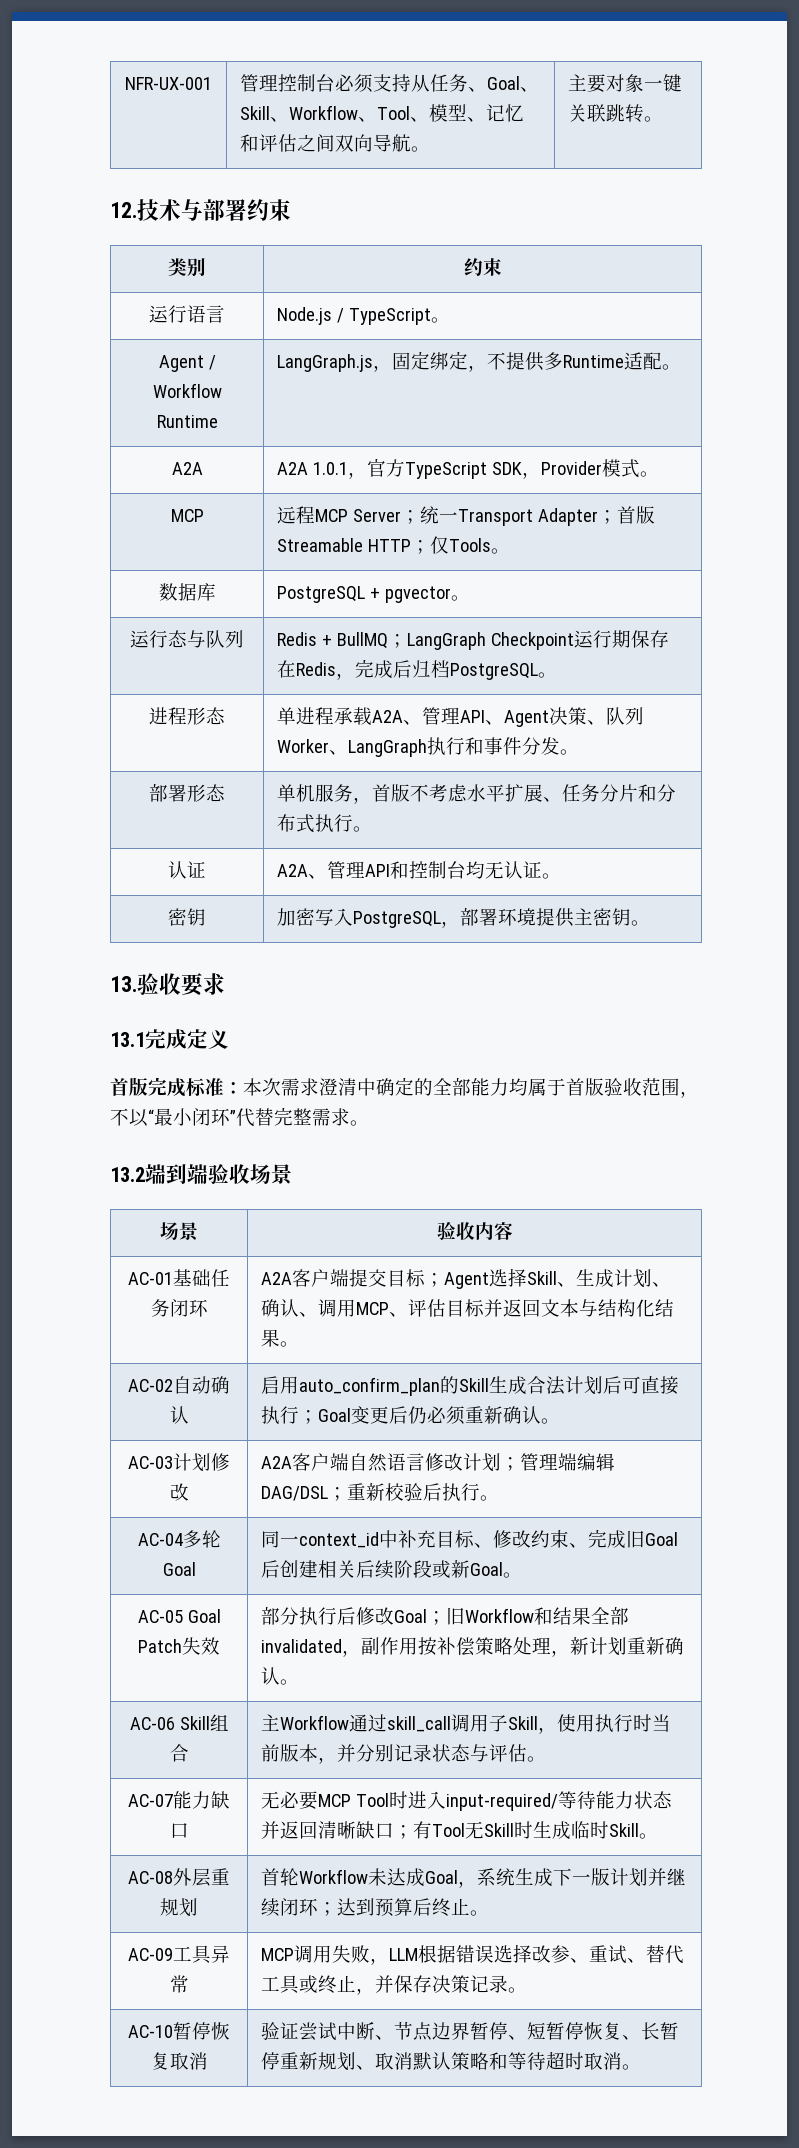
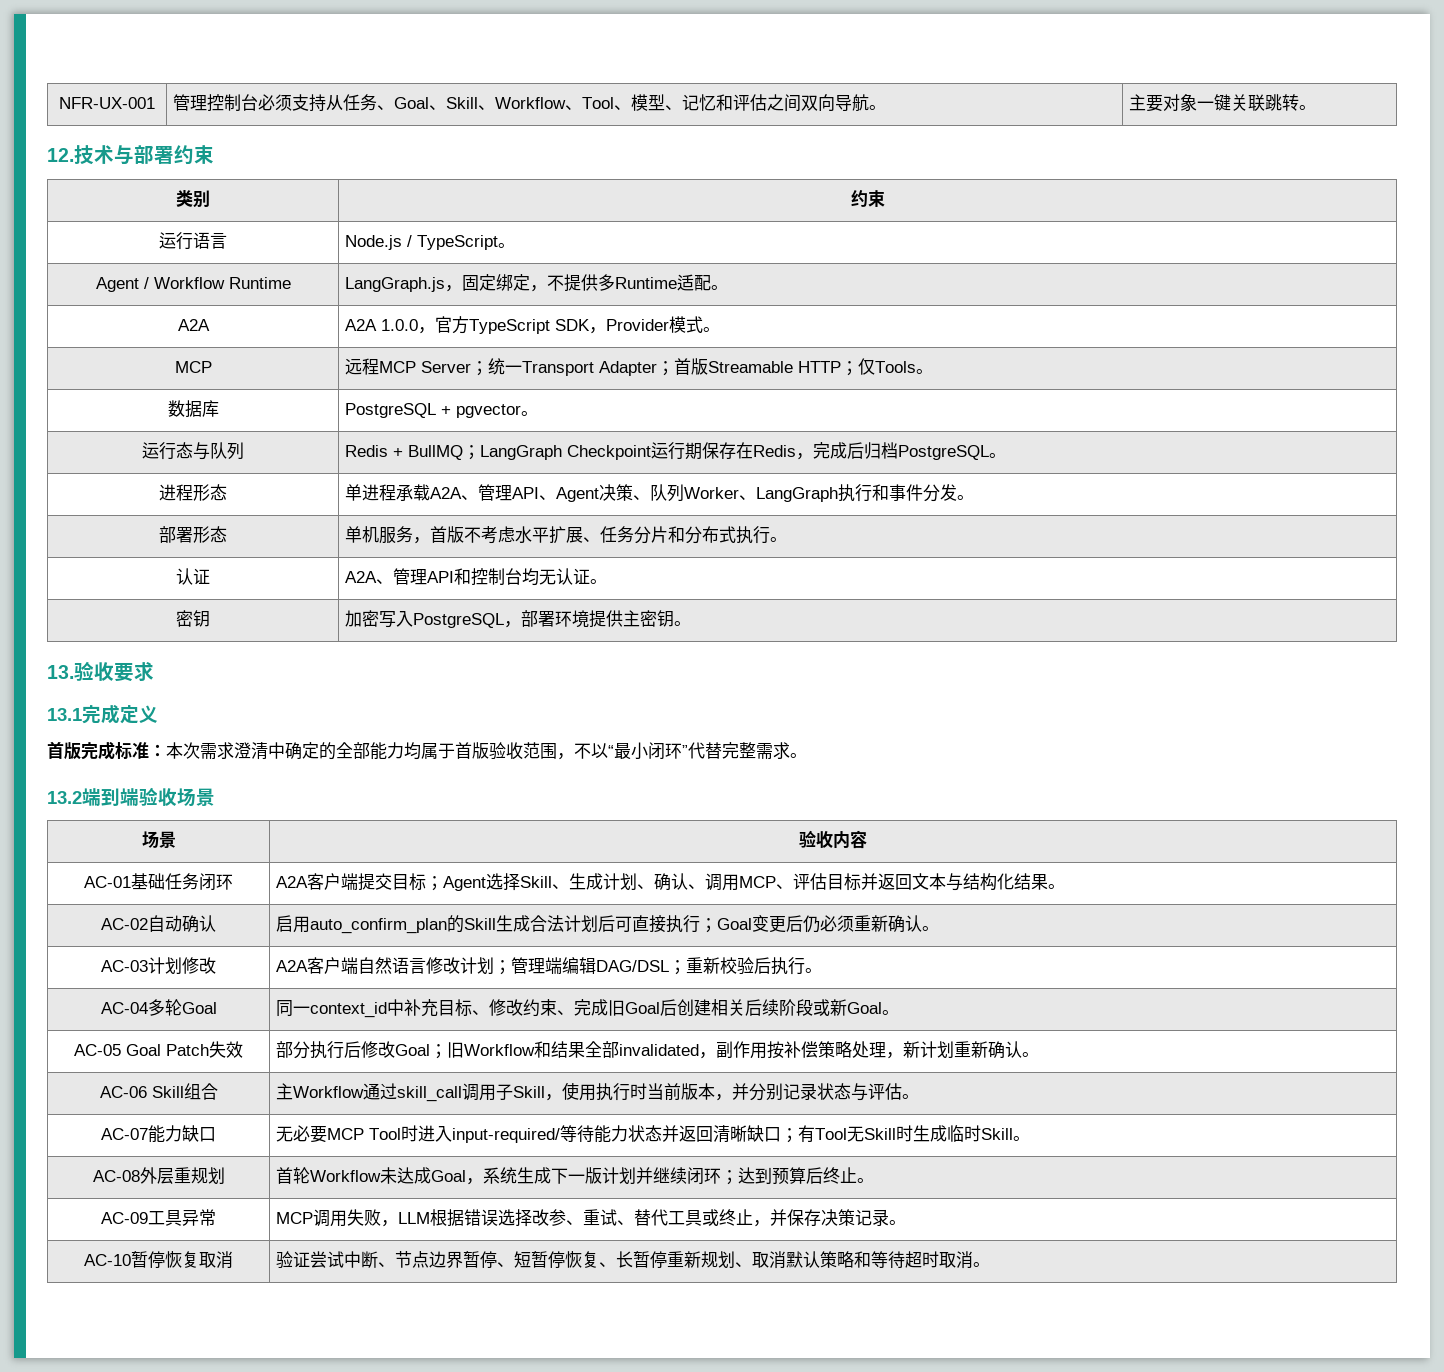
[313,462,349,475] 1.0.1 -> [381,319,419,331] 1.0.0

